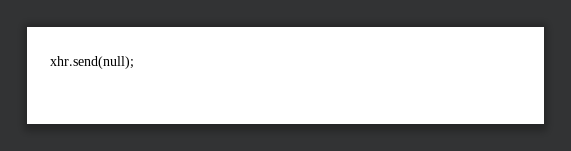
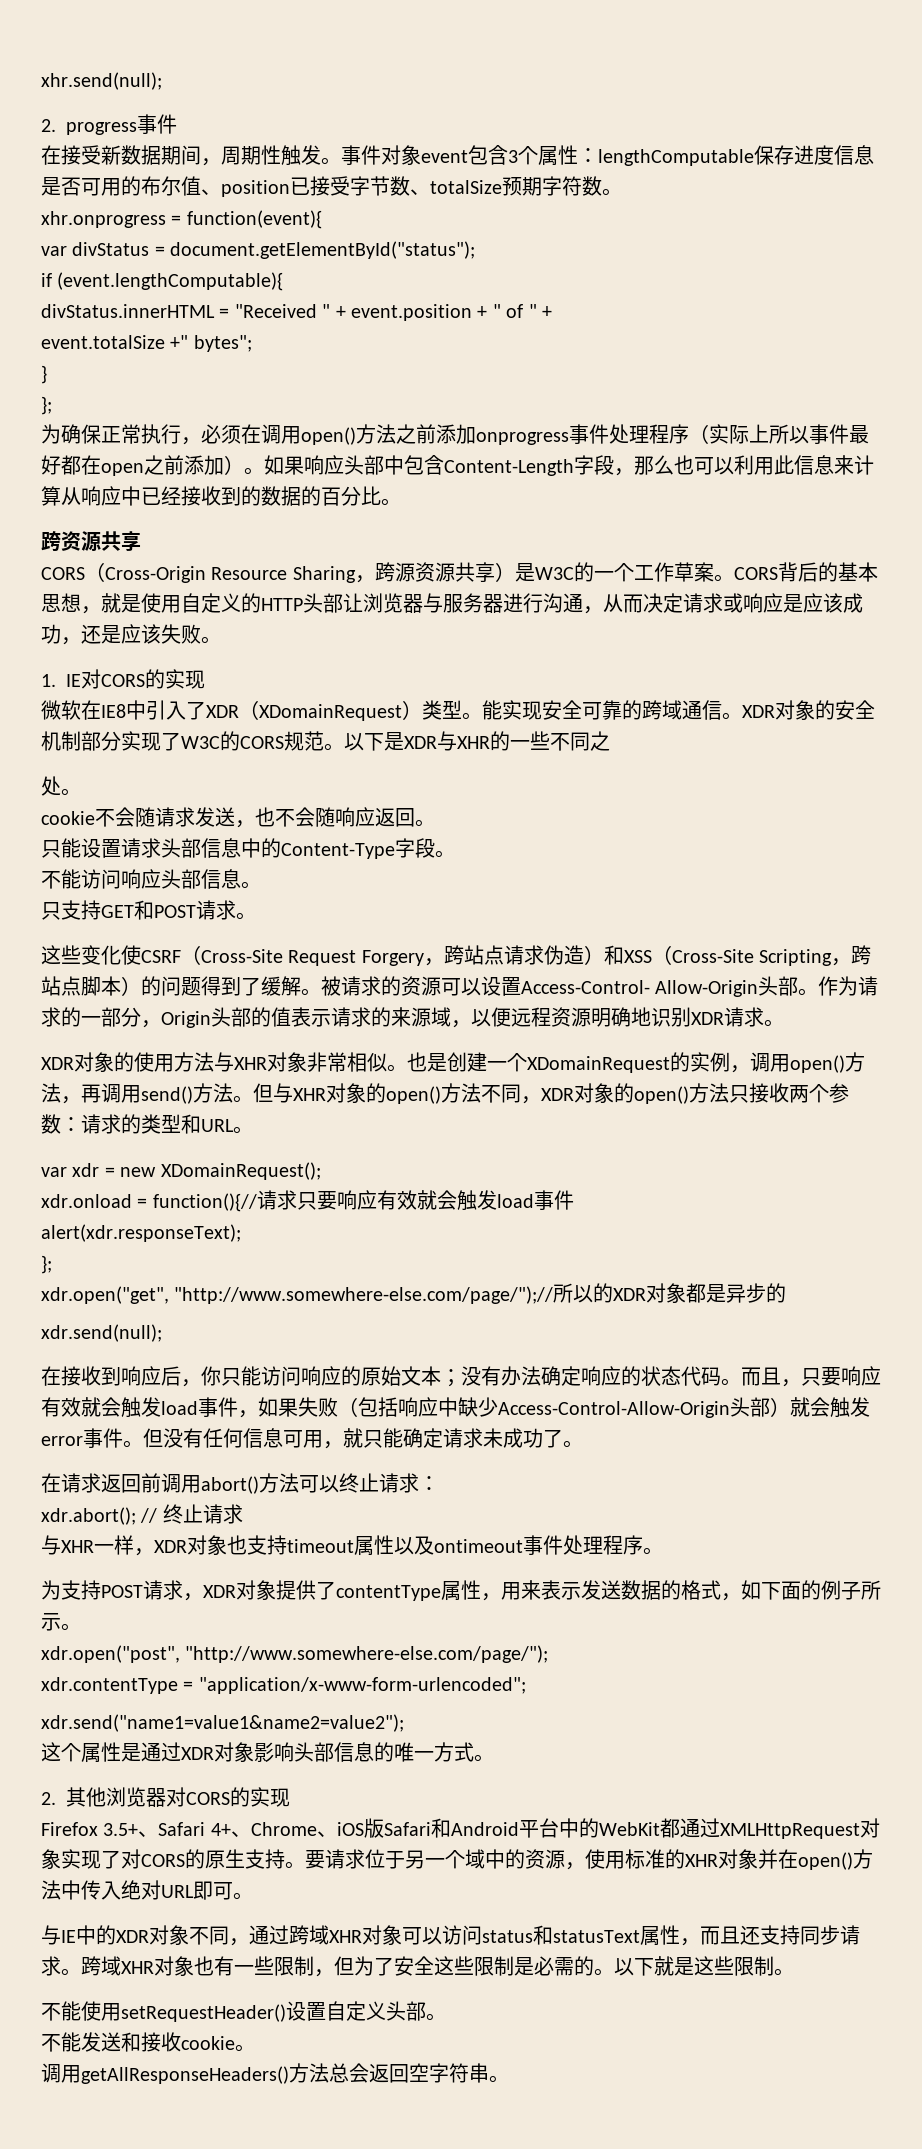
(134, 62) none -> [41,114,177,135] [41,145,874,166] [41,176,622,197] [41,210,322,229] [41,241,476,259] [41,272,284,291] [41,304,552,321] [41,335,252,352] [41,365,47,384] [41,396,52,415] [41,424,869,445] [41,455,874,476] [41,486,401,506] [41,531,141,552] [41,562,878,583] [41,593,863,614] [41,624,221,645] [41,669,205,689] [41,700,875,721] [41,731,610,751] [41,776,81,796] [41,807,435,828] [41,838,455,859] [41,869,261,889] [41,900,256,920] [41,945,872,966] [41,976,879,997] [41,1007,784,1028] [41,1052,865,1073] [41,1083,849,1104] [41,1114,253,1134] [41,1162,321,1180] [41,1190,574,1212] [41,1224,241,1242] [41,1255,52,1274] [41,1283,787,1304] [41,1324,162,1342] [41,1366,881,1387] [41,1397,870,1418] [41,1428,583,1449] [41,1473,439,1494] [41,1504,243,1525] [41,1535,663,1556] [41,1580,881,1601] [41,1613,81,1631] [41,1645,549,1663] [41,1677,526,1694] [41,1714,404,1732] [41,1742,494,1763] [41,1787,290,1807] [41,1818,880,1839] [41,1849,873,1870] [41,1880,253,1900] [41,1925,860,1946] [41,1956,794,1977] [41,2001,446,2022] [41,2032,255,2052] [41,2063,509,2084] // 2. progress事件 // 在接受新数据期间，周期性触发。事件对象event包含3个属性：lengthComputable保存进度信息是否可用的布尔值、position已接受字节数、totalSize预期字符数。 // xhr.onprogress = function(event){ // var divStatus = document.getElementById("status"); // if (event.lengthComputable){ // divStatus.innerHTML = "Received " + event.position + " of " + // event.totalSize +" bytes"; // } // }; // 为确保正常执行，必须在调用open()方法之前添加onprogress事件处理程序（实际上所以事件最好都在open之前添加）。如果响应头部中包含Content-Length字段，那么也可以利用此信息来计算从响应中已经接收到的数据的百分比。 // 跨资源共享 // CORS（Cross-Origin Resource Sharing，跨源资源共享）是W3C的一个工作草案。CORS背后的基本思想，就是使用自定义的HTTP头部让浏览器与服务器进行沟通，从而决定请求或响应是应该成功，还是应该失败。 // 1. IE对CORS的实现 // 微软在IE8中引入了XDR（XDomainRequest）类型。能实现安全可靠的跨域通信。XDR对象的安全机制部分实现了W3C的CORS规范。以下是XDR与XHR的一些不同之 // 处。 // cookie不会随请求发送，也不会随响应返回。 // 只能设置请求头部信息中的Content-Type字段。 // 不能访问响应头部信息。 // 只支持GET和POST请求。 // 这些变化使CSRF（Cross-Site Request Forgery，跨站点请求伪造）和XSS（Cross-Site Scripting，跨站点脚本）的问题得到了缓解。被请求的资源可以设置Access-Control- Allow-Origin头部。作为请求的一部分，Origin头部的值表示请求的来源域，以便远程资源明确地识别XDR请求。 // XDR对象的使用方法与XHR对象非常相似。也是创建一个XDomainRequest的实例，调用open()方法，再调用send()方法。但与XHR对象的open()方法不同，XDR对象的open()方法只接收两个参数：请求的类型和URL。 // var xdr = new XDomainRequest(); // xdr.onload = function(){//请求只要响应有效就会触发load事件 // alert(xdr.responseText); // }; // xdr.open("get", "http://www.somewhere-else.com/page/");//所以的XDR对象都是异步的 // xdr.send(null); // 在接收到响应后，你只能访问响应的原始文本；没有办法确定响应的状态代码。而且，只要响应有效就会触发load事件，如果失败（包括响应中缺少Access-Control-Allow-Origin头部）就会触发error事件。但没有任何信息可用，就只能确定请求未成功了。 // 在请求返回前调用abort()方法可以终止请求： // xdr.abort(); // 终止请求 // 与XHR一样，XDR对象也支持timeout属性以及ontimeout事件处理程序。 // 为支持POST请求，XDR对象提供了contentType属性，用来表示发送数据的格式，如下面的例子所示。 // xdr.open("post", "http://www.somewhere-else.com/page/"); // xdr.contentType = "application/x-www-form-urlencoded"; // xdr.send("name1=value1&name2=value2"); // 这个属性是通过XDR对象影响头部信息的唯一方式。 // 2.其他浏览器对CORS的实现 // Firefox 3.5+、Safari 4+、Chrome、iOS版Safari和Android平台中的WebKit都通过XMLHttpRequest对象实现了对CORS的原生支持。要请求位于另一个域中的资源，使用标准的XHR对象并在open()方法中传入绝对URL即可。 // 与IE中的XDR对象不同，通过跨域XHR对象可以访问status和statusText属性，而且还支持同步请求。跨域XHR对象也有一些限制，但为了安全这些限制是必需的。以下就是这些限制。 // 不能使用setRequestHeader()设置自定义头部。 // 不能发送和接收cookie。 // 调用getAllResponseHeaders()方法总会返回空字符串。

